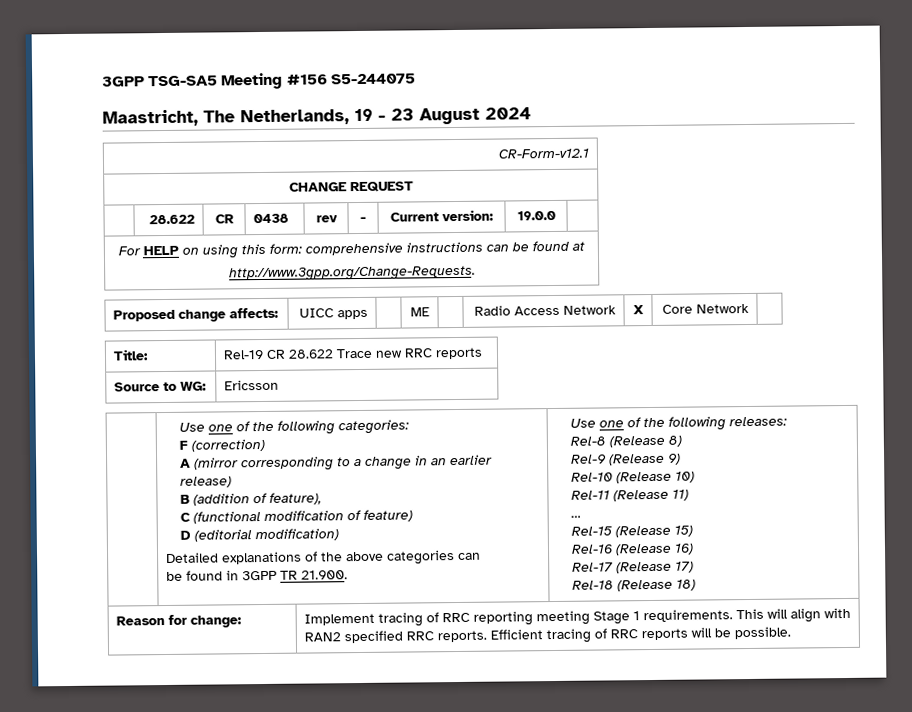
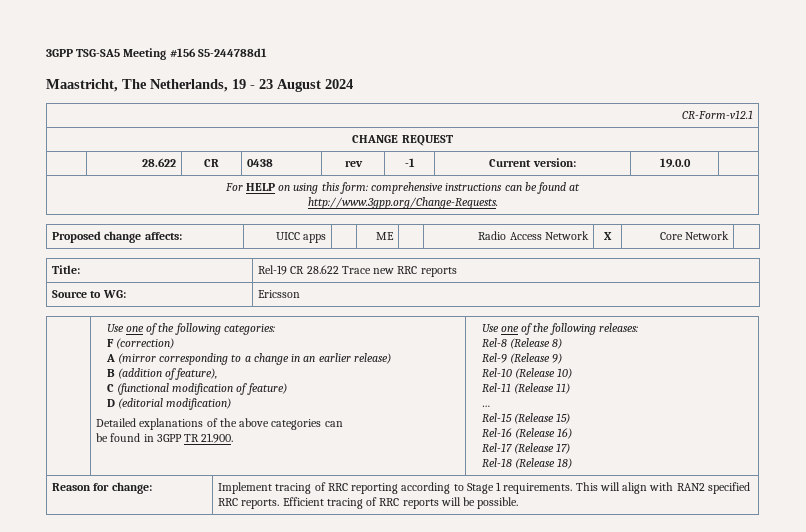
[330,73,416,85] S5-244075 -> [197,48,267,57] S5-244788d1
[360,216,366,222] - -> [404,158,415,167] -1
[535,610,590,626] meeting -> [401,482,464,494] according to

